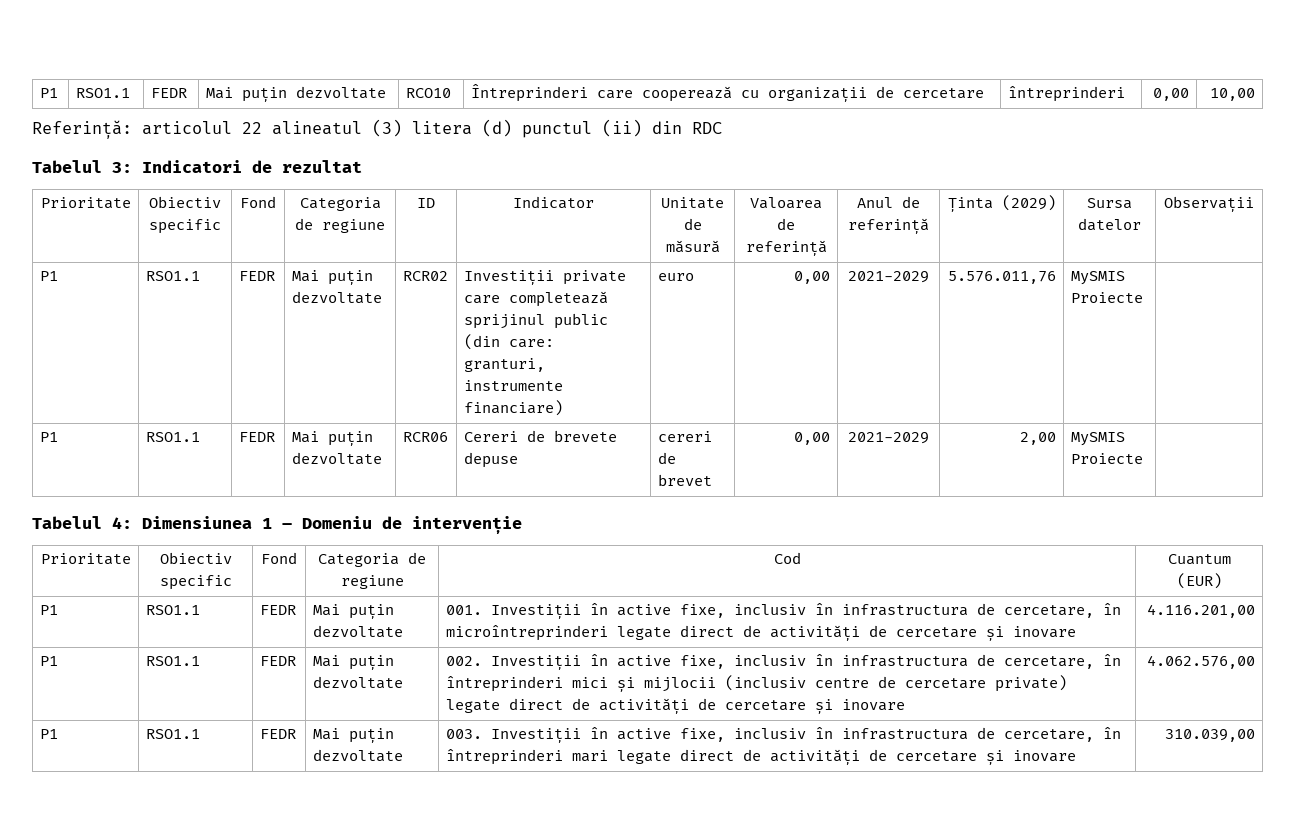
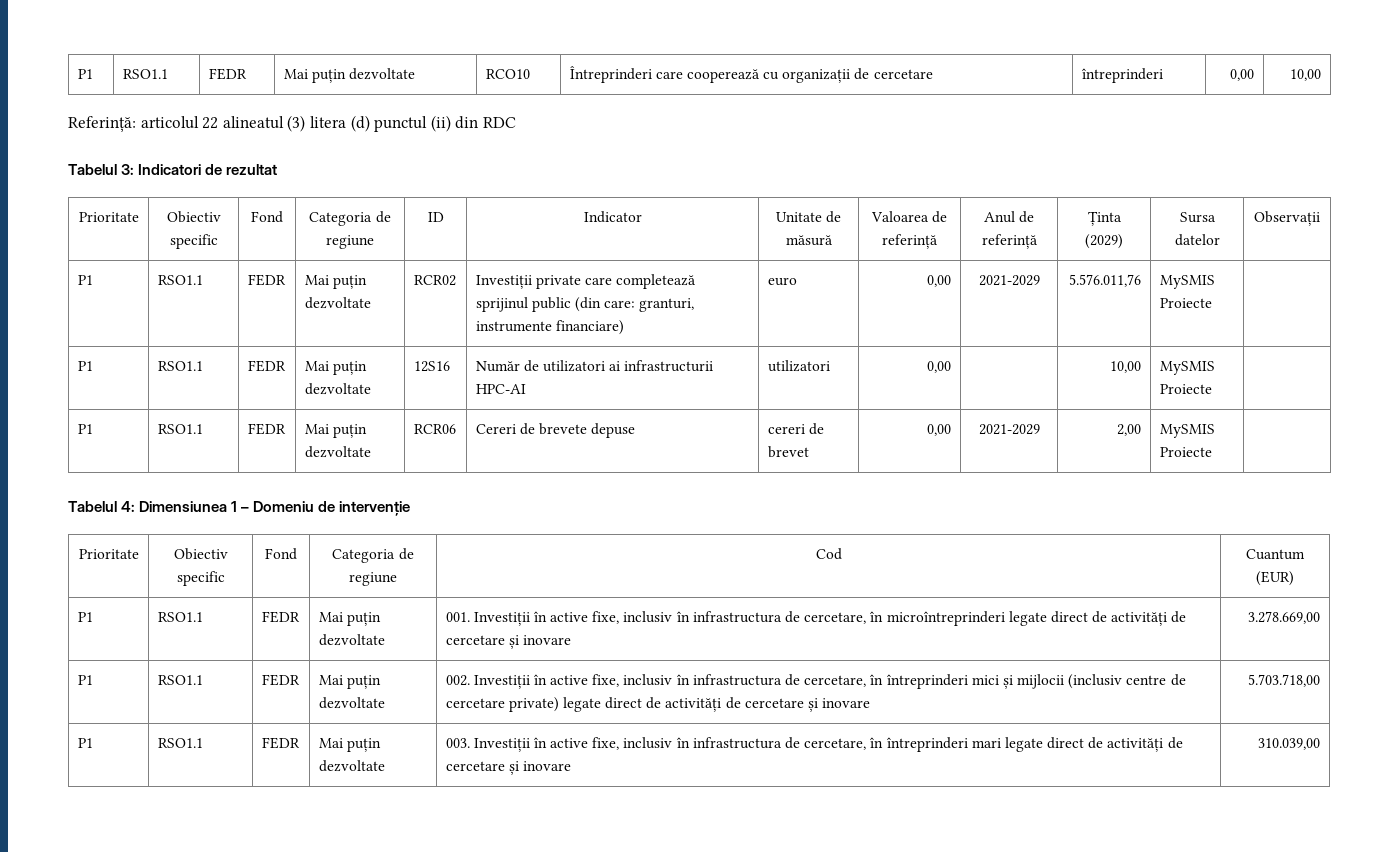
(1143, 297) none -> [77,361,93,371] [157,361,203,371] [247,360,286,372] [304,361,367,375] [304,383,371,395] [413,361,450,372] [475,360,714,372] [475,384,526,394] [767,360,830,372] [927,361,952,373] [1110,361,1142,373] [1159,361,1215,375] [1159,384,1212,394] // P1 | RSO1.1 | FEDR | Mai puțin dezvoltate | 12S16 | Număr de utilizatori ai infrastructurii HPC-AI | utilizatori | 0,00 | | 10,00 | MySMIS Proiecte |
[1147,604,1256,618] 4.116.201,00 -> [1248,611,1321,624] 3.278.669,00
[1147,655,1256,669] 4.062.576,00 -> [1248,674,1321,687] 5.703.718,00

